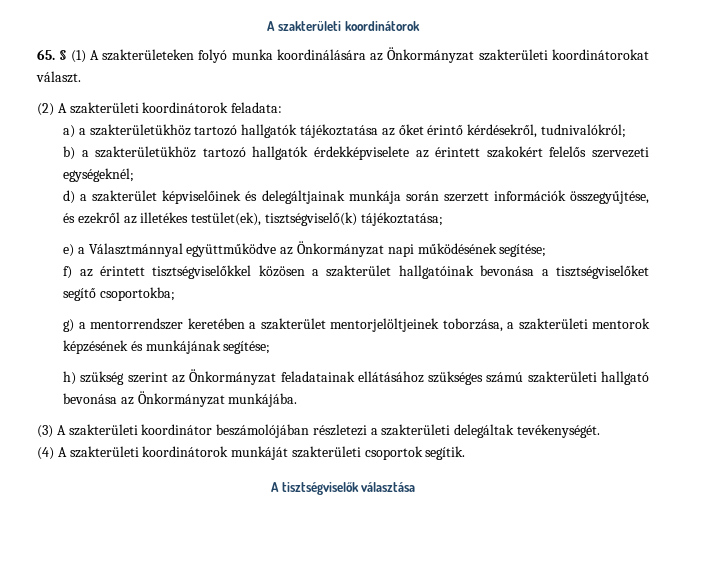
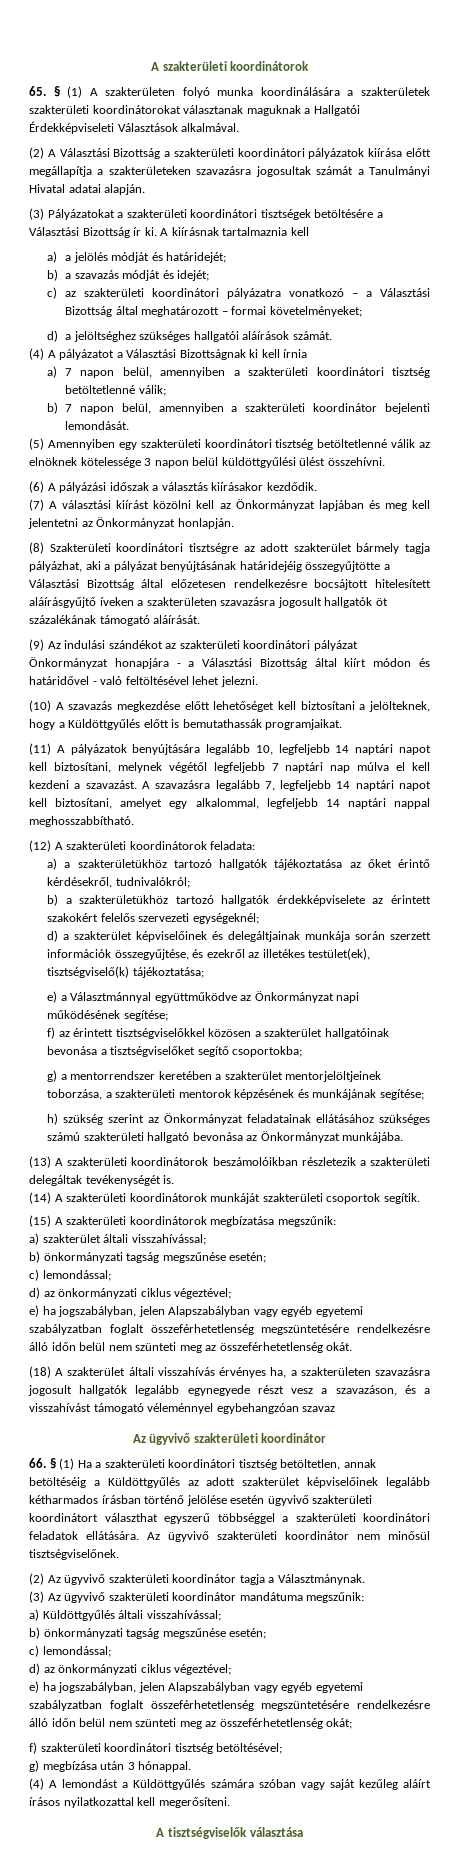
[102,49,195,61] szakterületeken -> [105,87,176,96] szakterületen
[370,47,649,63] [36,71,81,83] [37,103,54,116] az Önkormányzat szakterületi koordinátorokat választ. // (2) -> [347,87,430,96] [29,105,360,116] [29,121,240,134] [29,147,431,159] [29,166,430,177] [29,184,146,195] [29,208,383,220] [29,227,309,238] [47,251,227,263] [47,269,210,281] [47,287,431,299] [65,306,362,317] [47,330,332,342] [29,348,308,360] [47,366,430,378] [65,385,166,396] [47,402,430,414] [65,421,130,430] [29,438,430,450] [29,457,385,468] [29,481,317,493] [29,499,430,511] [28,517,234,529] [29,542,430,554] [29,561,390,572] [29,579,431,590] [29,597,388,608] [29,615,201,626] [29,639,358,651] [29,657,430,669] [29,676,258,687] [29,700,431,712] [29,719,343,730] [29,743,431,755] [29,762,430,773] [29,780,432,791] [29,798,430,809] [29,816,134,827] [29,840,51,852] a szakterületek szakterületi koordinátorokat választanak maguknak a Hallgatói Érdekképviseleti Választások alkalmával. // (2) A Választási Bizottság a szakterületi koordinátori pályázatok kiírása előtt megállapítja a szakterületeken szavazásra jogosultak számát a Tanulmányi Hivatal adatai alapján. // (3) Pályázatokat a szakterületi koordinátori tisztségek betöltésére a Választási Bizottság ír ki. A kiírásnak tartalmaznia kell // a) a jelölés módját és határidejét; // b) a szavazás módját és idejét; // c) az szakterületi koordinátori pályázatra vonatkozó – a Választási Bizottság által meghatározott – formai követelményeket; // d) a jelöltséghez szükséges hallgatói aláírások számát. // (4) A pályázatot a Választási Bizottságnak ki kell írnia // a) 7 napon belül, amennyiben a szakterületi koordinátori tisztség betöltetlenné válik; // b) 7 napon belül, amennyiben a szakterületi koordinátor bejelenti lemondását. // (5) Amennyiben egy szakterületi koordinátori tisztség betöltetlenné válik az elnöknek kötelessége 3 napon belül küldöttgyűlési ülést összehívni. // (6) A pályázási időszak a választás kiírásakor kezdődik. // (7) A választási kiírást közölni kell az Önkormányzat lapjában és meg kell jelentetni az Önkormányzat honlapján. // (8) Szakterületi koordinátori tisztségre az adott szakterület bármely tagja pályázhat, aki a pályázat benyújtásának határidejéig összegyűjtötte a Választási Bizottság által előzetesen rendelkezésre bocsájtott hitelesített aláírásgyűjtő íveken a szakterületen szavazásra jogosult hallgatók öt százalékának támogató aláírását. // (9) Az indulási szándékot az szakterületi koordinátori pályázat Önkormányzat honapjára - a Választási Bizottság által kiírt módon és határidővel - való feltöltésével lehet jelezni. // (10) A szavazás megkezdése előtt lehetőséget kell biztosítani a jelölteknek, hogy a Küldöttgyűlés előtt is bemutathassák programjaikat. // (11) A pályázatok benyújtására legalább 10, legfeljebb 14 naptári napot kell biztosítani, melynek végétől legfeljebb 7 naptári nap múlva el kell kezdeni a szavazást. A szavazásra legalább 7, legfeljebb 14 naptári napot kell biztosítani, amelyet egy alkalommal, legfeljebb 14 naptári nappal meghosszabbítható. // (12)
[37,424,601,438] [37,447,54,460] (3) A szakterületi koordinátor beszámolójában részletezi a szakterületi delegáltak tevékenységét. // (4) -> [29,1156,431,1168] [29,1175,175,1186] [29,1192,51,1204] (13) A szakterületi koordinátorok beszámolóikban részletezik a szakterületi delegáltak tevékenységét is. // (14)
(466, 453) none -> [29,1215,336,1227] [29,1233,206,1245] [29,1251,267,1263] [29,1269,111,1281] [29,1287,232,1299] [29,1305,363,1317] [29,1324,430,1335] [29,1342,353,1353] [29,1366,431,1378] [28,1385,431,1396] [29,1403,336,1414] [132,1433,327,1445] [29,1458,376,1470] [29,1477,430,1488] [29,1495,373,1506] [29,1513,430,1524] [29,1531,430,1542] [29,1549,119,1560] [29,1573,365,1585] [29,1591,365,1603] [29,1609,221,1621] [29,1627,267,1639] [29,1645,111,1657] [29,1663,232,1675] [29,1681,363,1693] [29,1700,430,1711] [29,1718,353,1729] [29,1742,283,1754] [29,1760,192,1772] [29,1778,432,1790] [29,1797,230,1808] // (15) A szakterületi koordinátorok megbízatása megszűnik: // a) szakterület általi visszahívással; // b) önkormányzati tagság megszűnése esetén; // c) lemondással; // d) az önkormányzati ciklus végeztével; // e) ha jogszabályban, jelen Alapszabályban vagy egyéb egyetemi szabályzatban foglalt összeférhetetlenség megszüntetésére rendelkezésre álló időn belül nem szünteti meg az összeférhetetlenség okát. // (18) A szakterület általi visszahívás érvényes ha, a szakterületen szavazásra jogosult hallgatók legalább egynegyede részt vesz a szavazáson, és a visszahívást támogató véleménnyel egybehangzóan szavaz // Az ügyvivő szakterületi koordinátor // 66. § (1) Ha a szakterületi koordinátori tisztség betöltetlen, annak betöltéséig a Küldöttgyűlés az adott szakterület képviselőinek legalább kétharmados írásban történő jelölése esetén ügyvivő szakterületi koordinátort választhat egyszerű többséggel a szakterületi koordinátori feladatok ellátására. Az ügyvivő szakterületi koordinátor nem minősül tisztségviselőnek. // (2) Az ügyvivő szakterületi koordinátor tagja a Választmánynak. // (3) Az ügyvivő szakterületi koordinátor mandátuma megszűnik: // a) Küldöttgyűlés általi visszahívással; // b) önkormányzati tagság megszűnése esetén; // c) lemondással; // d) az önkormányzati ciklus végeztével; // e) ha jogszabályban, jelen Alapszabályban vagy egyéb egyetemi szabályzatban foglalt összeférhetetlenség megszüntetésére rendelkezésre álló időn belül nem szünteti meg az összeférhetetlenség okát; // f) szakterületi koordinátori tisztség betöltésével; // g) megbízása után 3 hónappal. // (4) A lemondást a Küldöttgyűlés számára szóban vagy saját kezűleg aláírt írásos nyilatkozattal kell megerősíteni.

